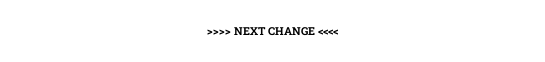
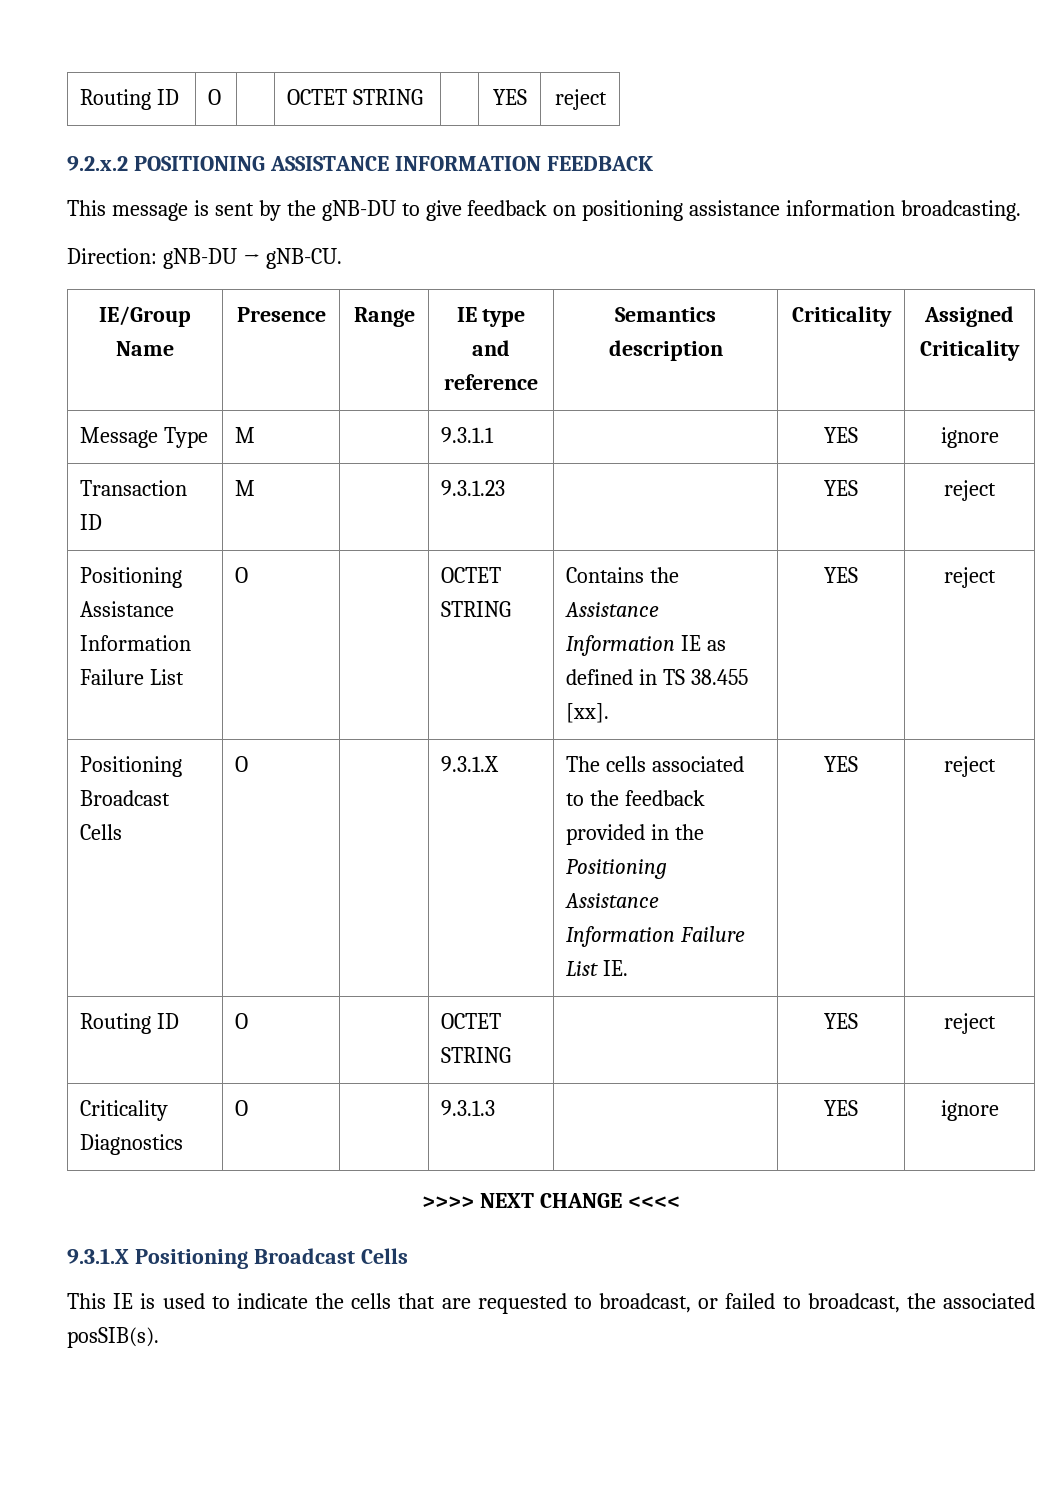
[207,27,338,36] >>>> NEXT CHANGE <<<< -> [80,89,180,110] [208,89,222,105] [287,89,424,105] [492,89,527,105] [554,89,607,110] [67,156,653,171] [67,200,1022,221] [67,248,342,269] [99,306,191,327] [116,341,174,356] [236,307,326,322] [353,307,415,327] [456,307,526,327] [472,340,510,356] [444,374,538,390] [615,307,716,322] [608,340,723,361] [791,306,892,327] [924,306,1014,327] [920,340,1020,361] [80,427,209,448] [235,427,256,443] [441,427,495,443] [824,427,858,443] [940,427,999,448] [80,480,188,496] [80,514,103,530] [235,480,256,496] [441,480,506,496] [824,480,858,496] [944,480,996,501] [80,567,183,588] [80,601,175,617] [80,635,192,651] [80,669,185,685] [235,567,249,583] [441,567,502,583] [441,601,512,617] [566,567,680,583] [565,602,660,617] [566,635,727,656] [566,669,749,685] [566,703,610,723] [824,567,858,583] [944,567,996,588] [80,756,183,777] [80,790,171,806] [80,824,123,840] [235,756,249,772] [441,756,500,772] [566,756,745,772] [566,790,706,806] [566,824,705,845] [566,859,668,879] [565,893,660,908] [566,926,746,947] [566,960,629,976] [824,756,858,772] [944,756,996,777] [80,1013,180,1034] [235,1013,249,1029] [441,1013,502,1029] [441,1047,512,1063] [824,1013,858,1029] [944,1013,996,1034] [80,1100,169,1121] [80,1134,184,1155] [235,1100,249,1116] [441,1100,496,1116] [824,1100,858,1116] [940,1100,999,1121] [422,1193,680,1208] [67,1248,408,1269] [67,1293,1035,1314] [67,1327,159,1348] Routing ID | O | | OCTET STRING | | YES | reject // 9.2.x.2 POSITIONING ASSISTANCE INFORMATION FEEDBACK // This message is sent by the gNB-DU to give feedback on positioning assistance information broadcasting. // Direction: gNB-DU → gNB-CU. // IE/Group Name | Presence | Range | IE type and reference | Semantics description | Criticality | Assigned Criticality // Message Type | M | | 9.3.1.1 | | YES | ignore // Transaction ID | M | | 9.3.1.23 | | YES | reject // Positioning Assistance Information Failure List | O | | OCTET STRING | Contains the Assistance Information IE as defined in TS 38.455 [xx]. | YES | reject // Positioning Broadcast Cells | O | | 9.3.1.X | The cells associated to the feedback provided in the Positioning Assistance Information Failure List IE. | YES | reject // Routing ID | O | | OCTET STRING | | YES | reject // Criticality Diagnostics | O | | 9.3.1.3 | | YES | ignore // >>>> NEXT CHANGE <<<< // 9.3.1.X Positioning Broadcast Cells // This IE is used to indicate the cells that are requested to broadcast, or failed to broadcast, the associated posSIB(s).

